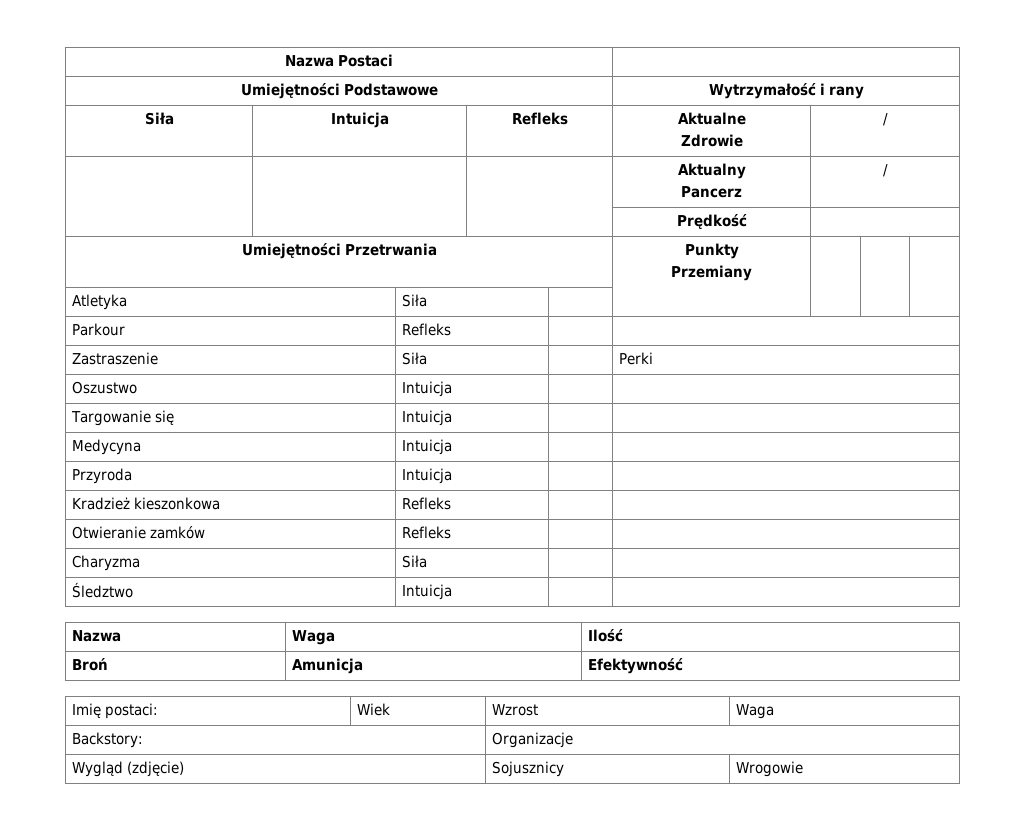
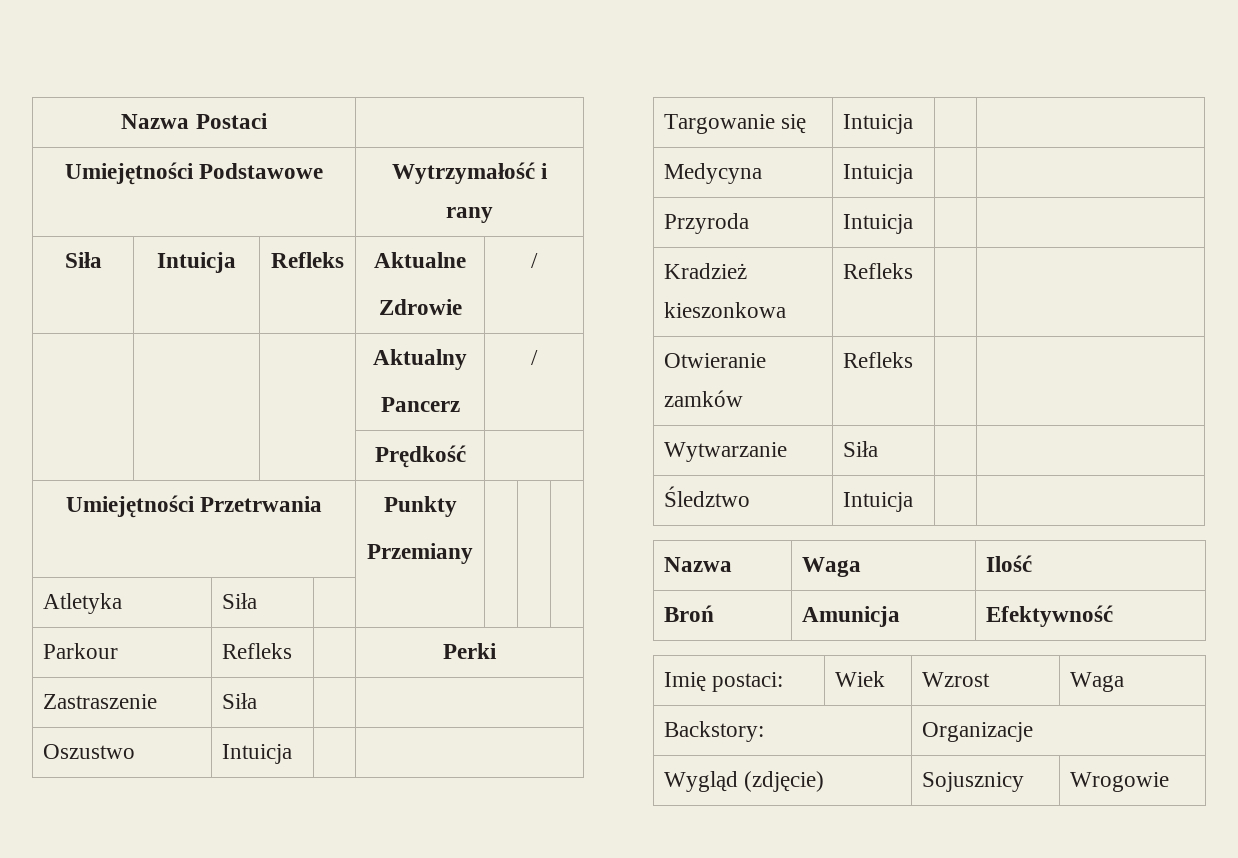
(452, 329) none -> [443,643,497,659] Perki
[619,352,654,365] Perki -> (257, 701) none
[72,555,141,571] Charyzma -> [663,442,787,462] Wytwarzanie

